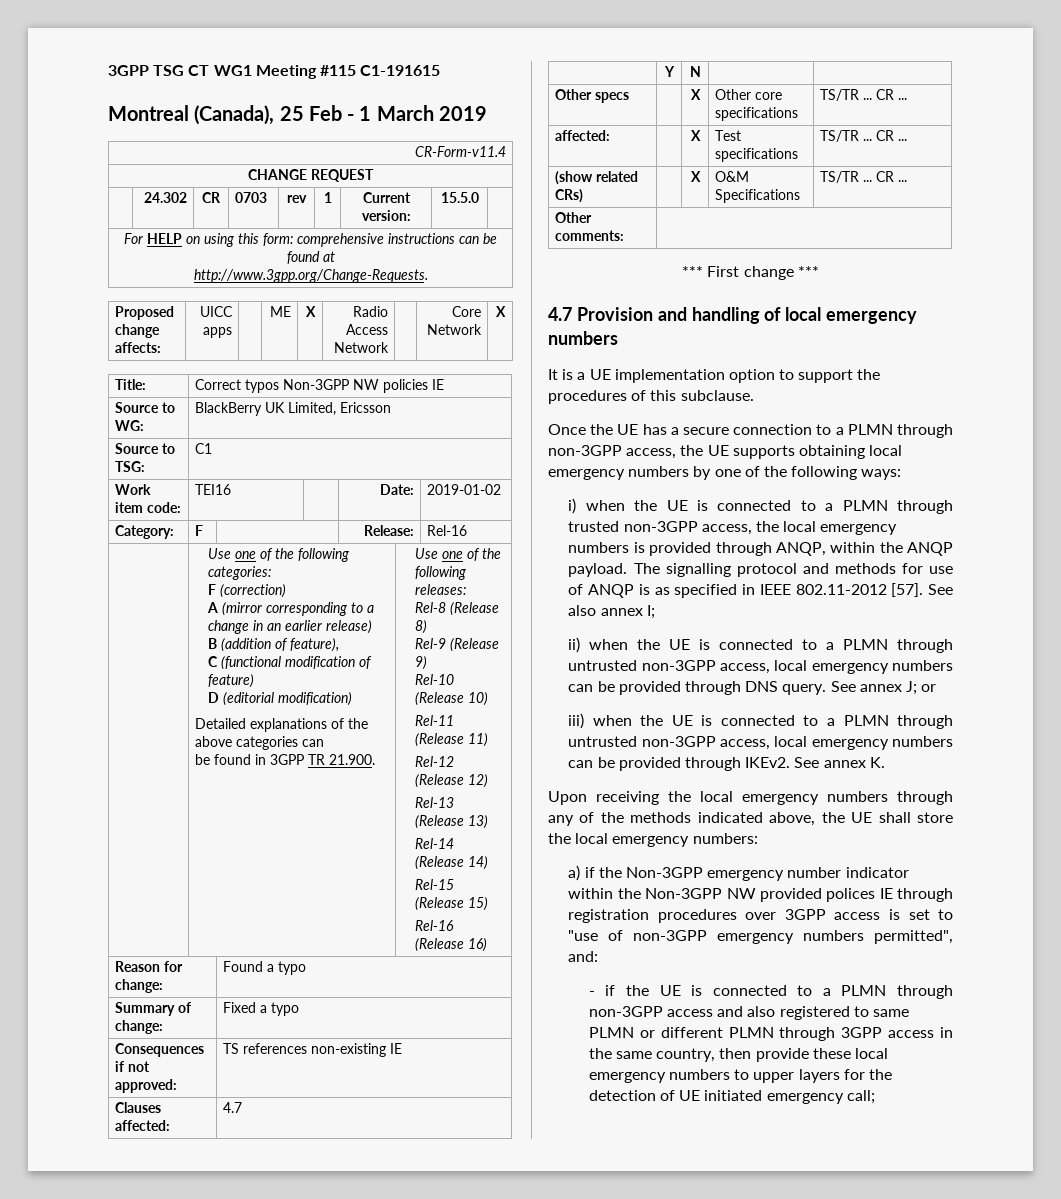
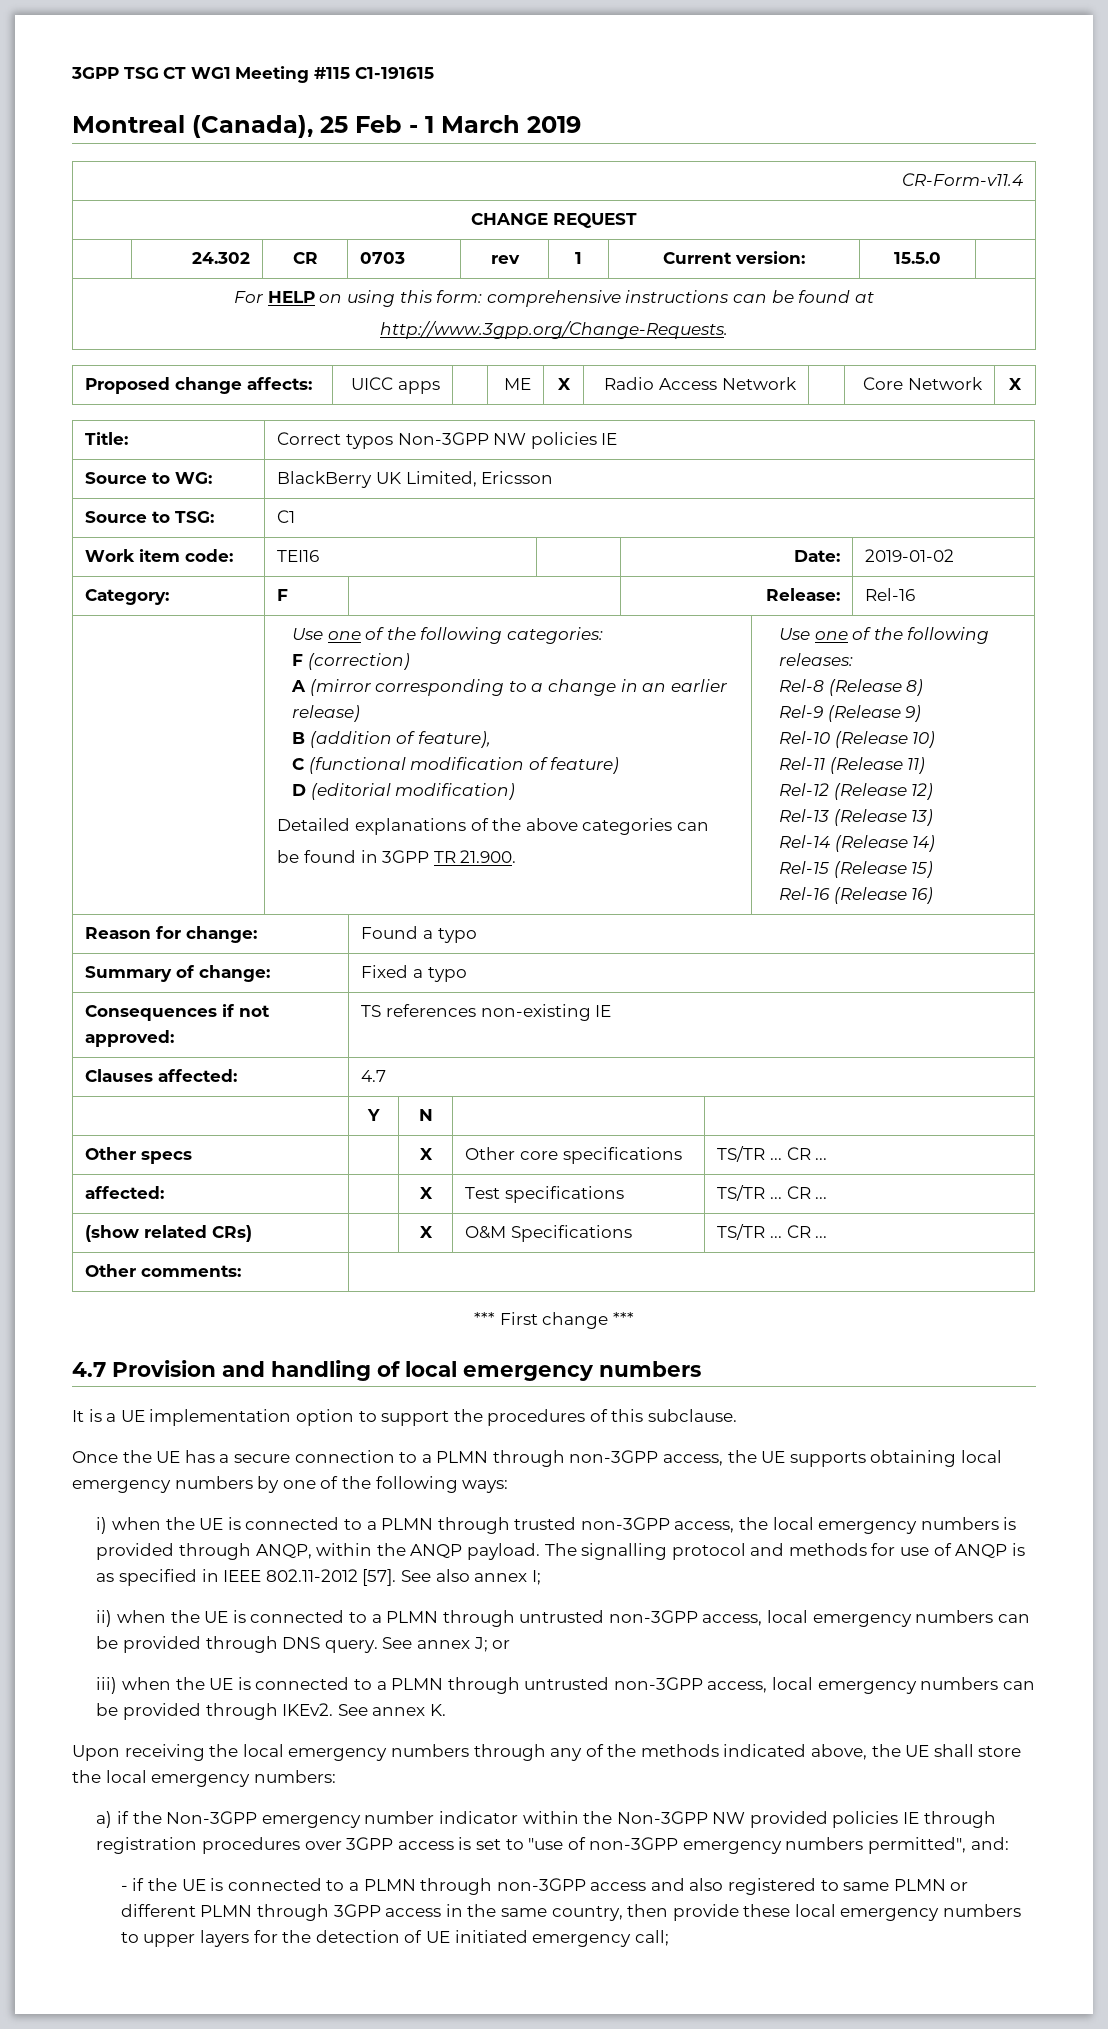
[826,888,876,902] polices -> [832,1811,899,1828] policies

